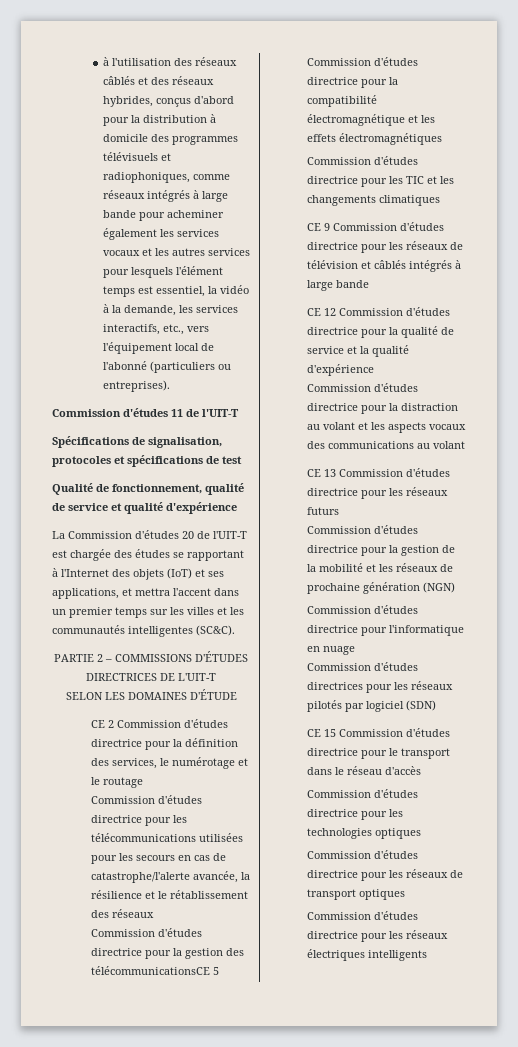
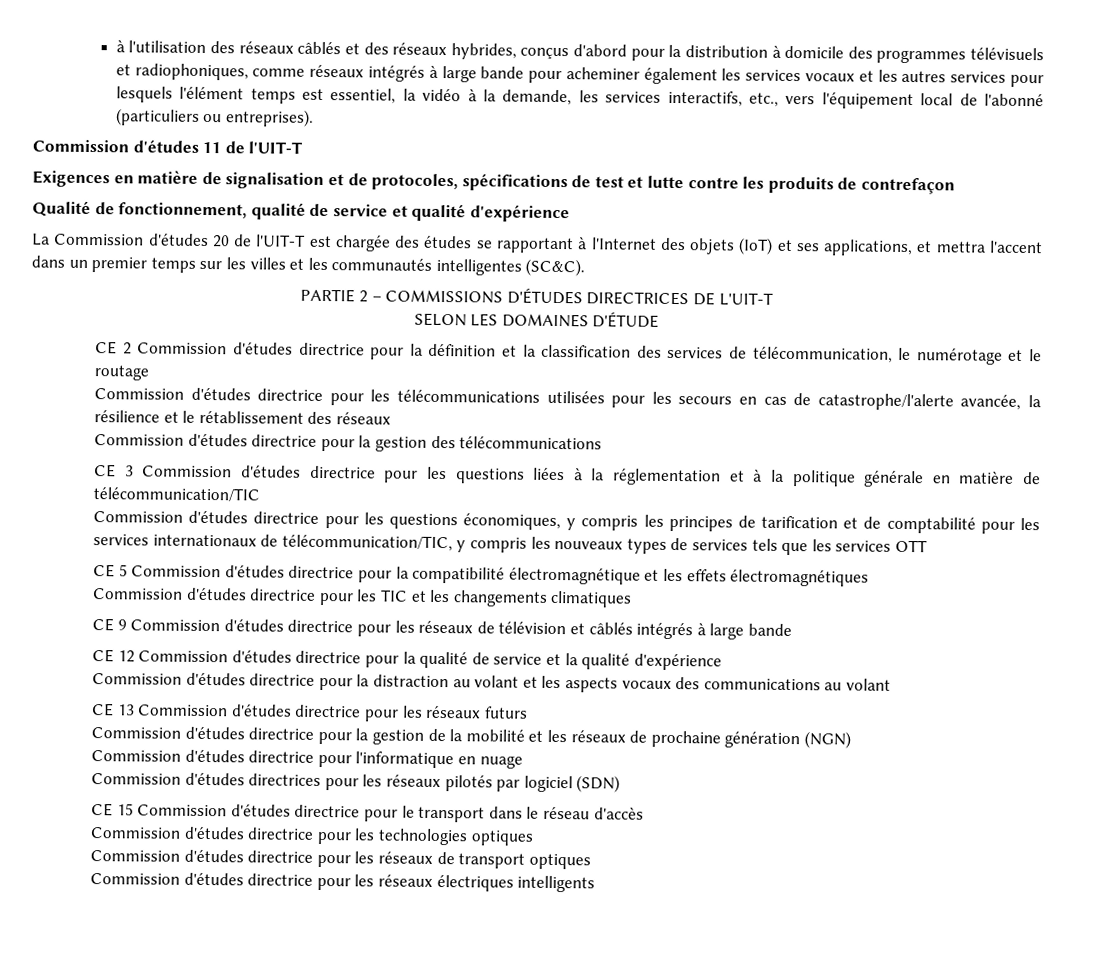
[52,436,222,448] [52,455,242,467] Spécifications de signalisation, protocoles et spécifications de test -> [32,170,956,195] Exigences en matière de signalisation et de protocoles, spécifications de test et lutte contre les produits de contrefaçon
[90,758,157,769] des services, -> [501,344,893,363] et la classification des services de télécommunication,
[90,966,210,975] télécommunicationsCE -> [459,436,603,450] [94,464,1042,488] [93,487,261,502] [93,510,1040,534] [93,534,927,556] [93,564,116,578] télécommunications // CE 3 Commission d'études directrice pour les questions liées à la réglementation et à la politique générale en matière de télécommunication/TIC // Commission d'études directrice pour les questions économiques, y compris les principes de tarification et de comptabilité pour les services internationaux de télécommunication/TIC, y compris les nouveaux types de services tels que les services OTT // CE

